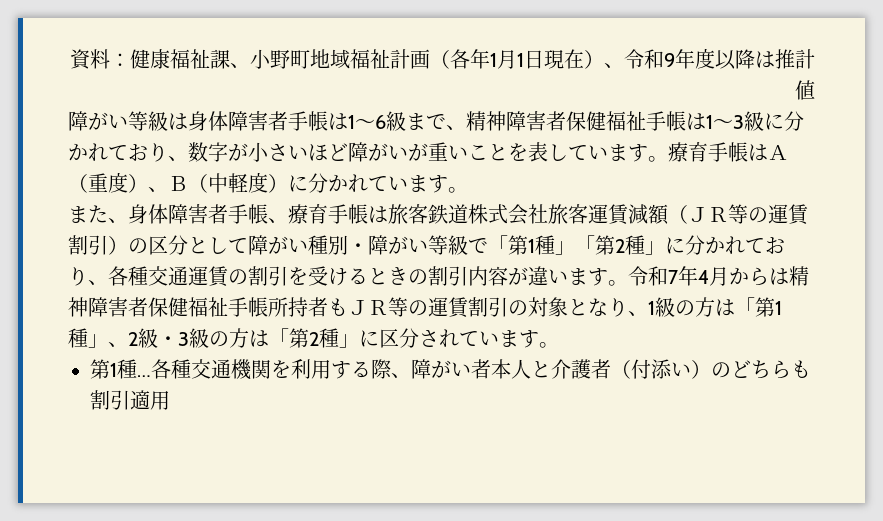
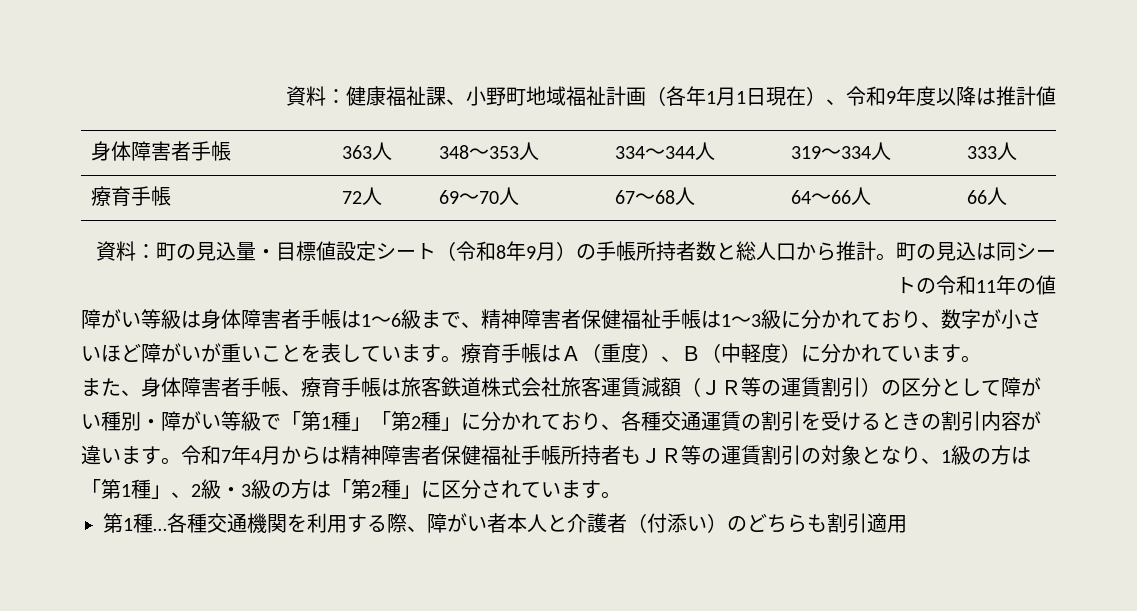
(815, 90) none -> [91,141,232,161] [342,142,393,160] [439,142,540,160] [615,142,716,160] [791,142,892,160] [967,142,1018,160] [91,186,172,206] [342,187,383,205] [439,187,520,205] [615,187,696,205] [791,187,872,205] [967,187,1008,205] [96,241,1056,261] [896,275,1056,295] // 身体障害者手帳 | 363人 | 348〜353人 | 334〜344人 | 319〜334人 | 333人 // 療育手帳 | 72人 | 69〜70人 | 67〜68人 | 64〜66人 | 66人 // 資料：町の見込量・目標値設定シート（令和8年9月）の手帳所持者数と総人口から推計。町の見込は同シートの令和11年の値

